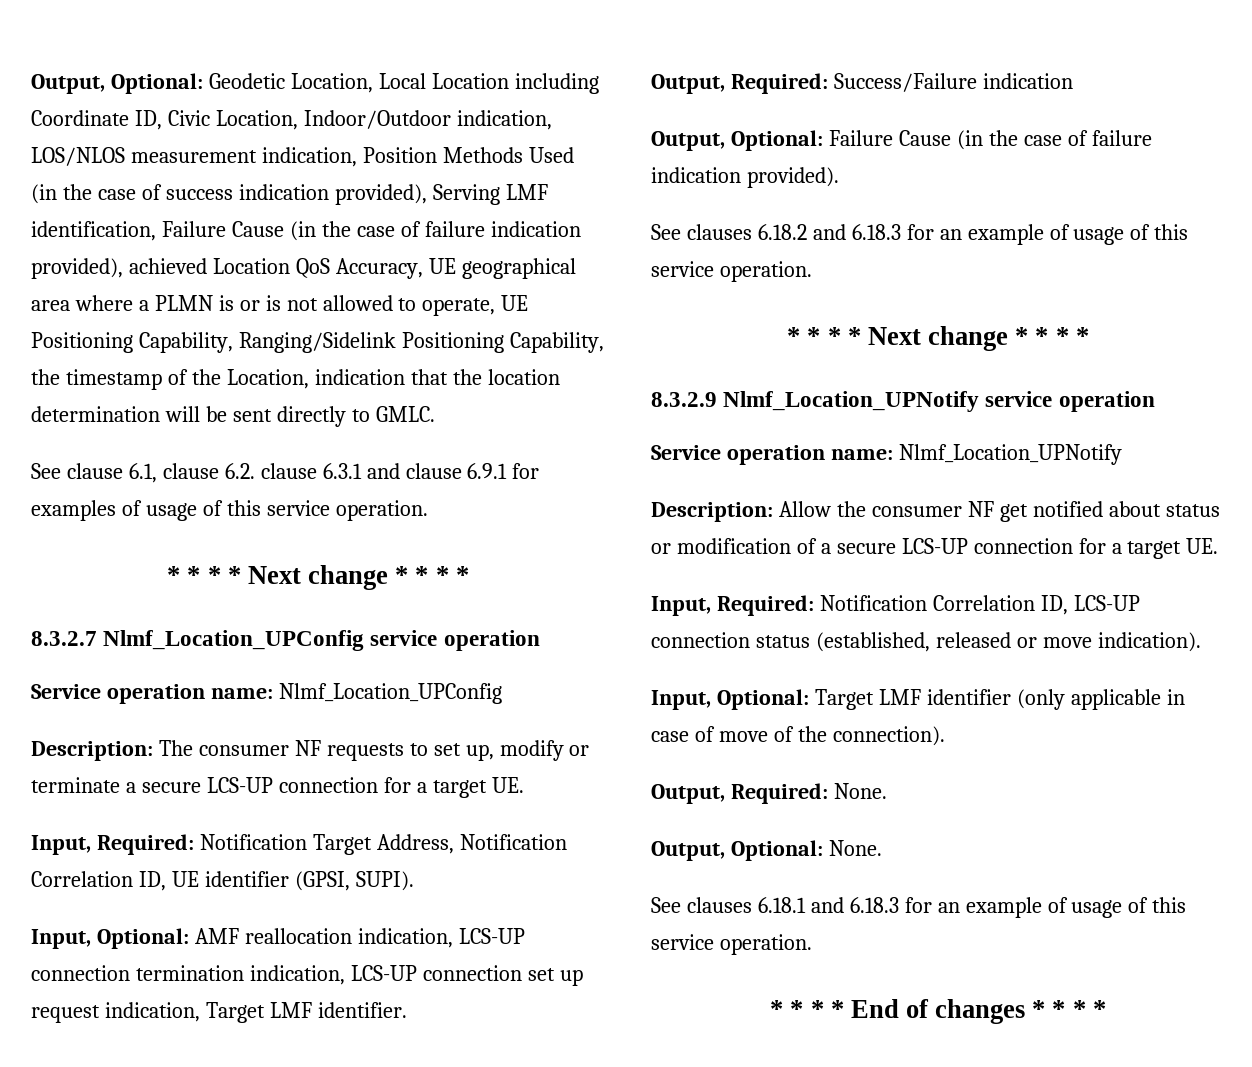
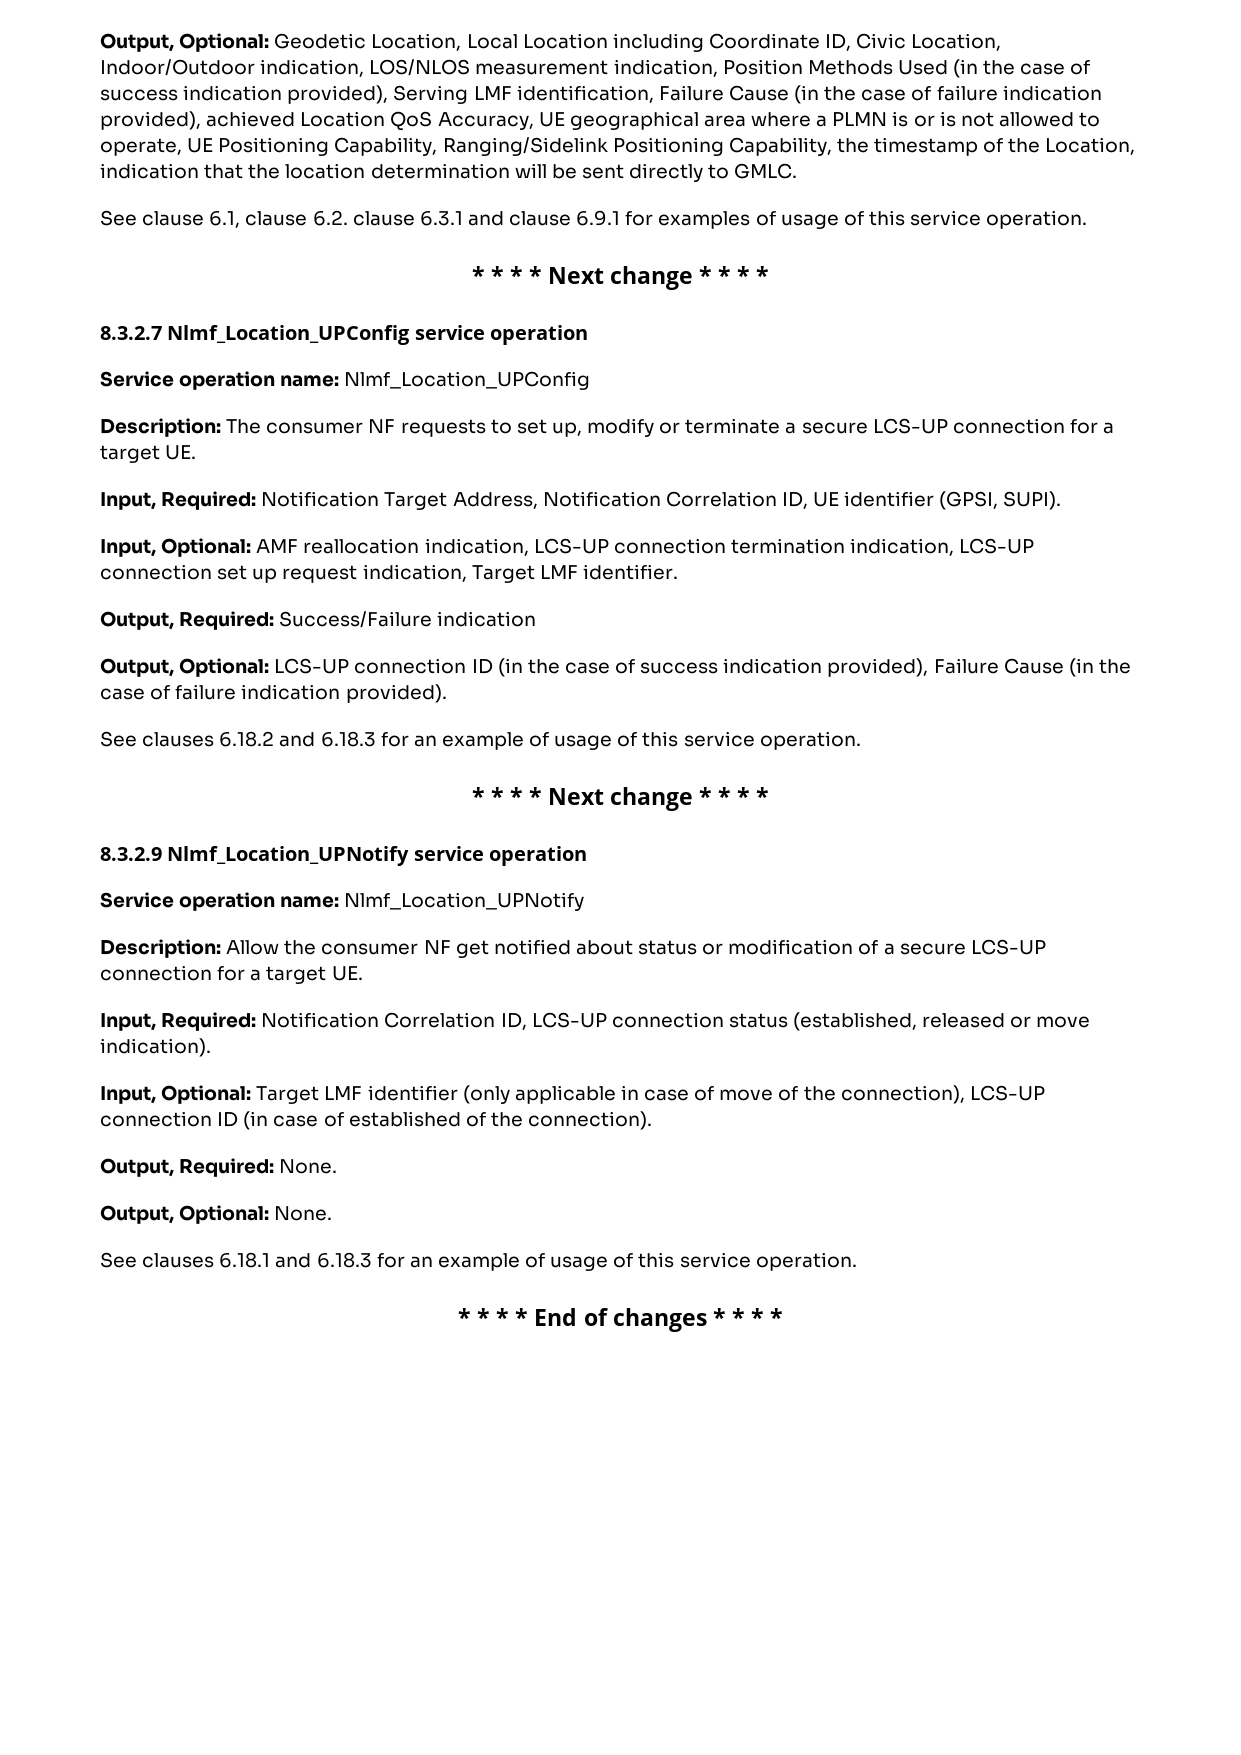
(823, 140) none -> [274,658,929,677] LCS-UP connection ID (in the case of success indication provided),
(827, 734) none -> [840,1085,1045,1104] [100,1111,523,1130] connection), LCS-UP connection ID (in case of established of the

